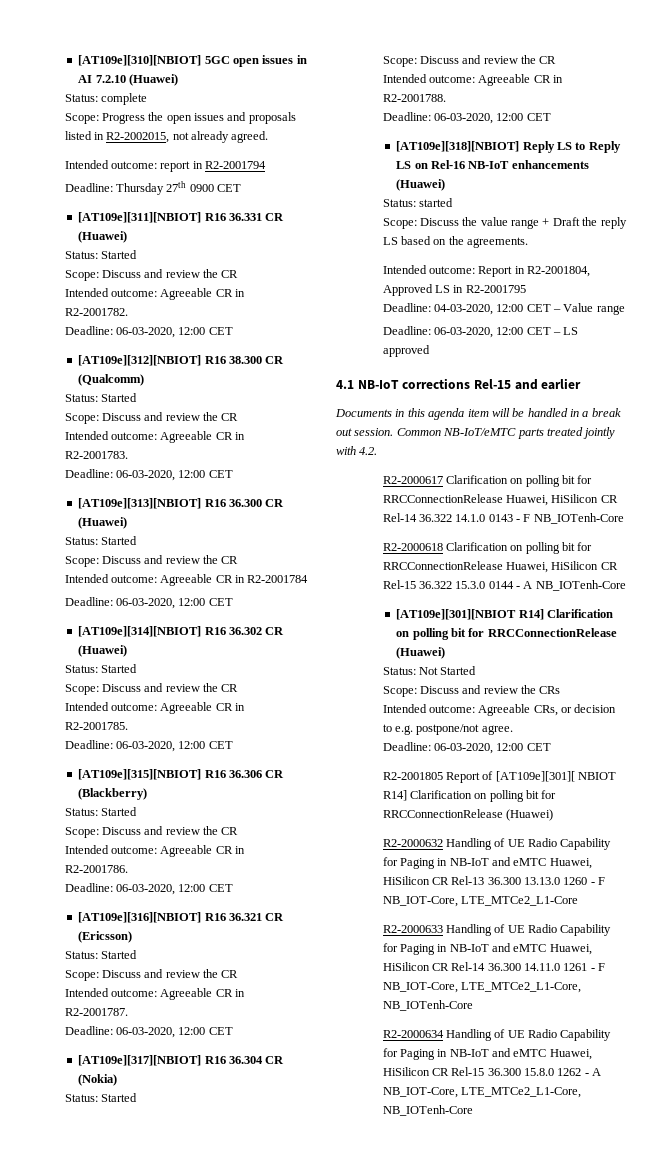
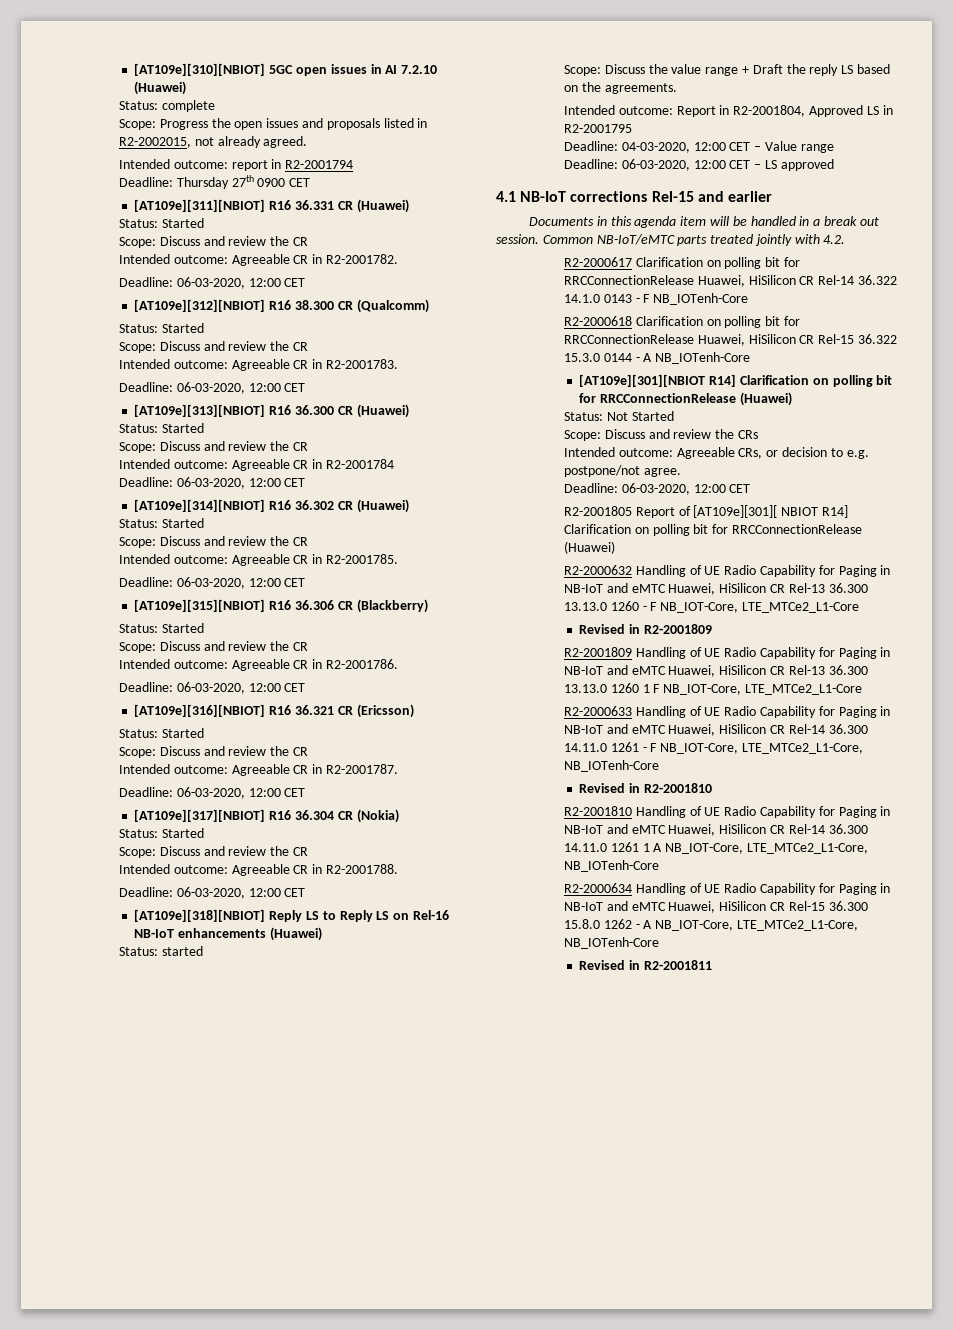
(578, 901) none -> [579,624,713,634] [564,647,891,659] [564,665,868,677] [564,683,862,695] // Revised in R2-2001809 // R2-2001809 Handling of UE Radio Capability for Paging in NB-IoT and eMTC Huawei, HiSilicon CR Rel-13 36.300 13.13.0 1260 1 F NB_IOT-Core, LTE_MTCe2_L1-Core
(473, 1005) none -> [579,783,713,793] [564,806,891,818] [564,824,868,836] [564,842,868,854] [564,860,660,872] // Revised in R2-2001810 // R2-2001810 Handling of UE Radio Capability for Paging in NB-IoT and eMTC Huawei, HiSilicon CR Rel-14 36.300 14.11.0 1261 1 A NB_IOT-Core, LTE_MTCe2_L1-Core, NB_IOTenh-Core
(473, 1110) none -> [579,960,713,970] // Revised in R2-2001811

